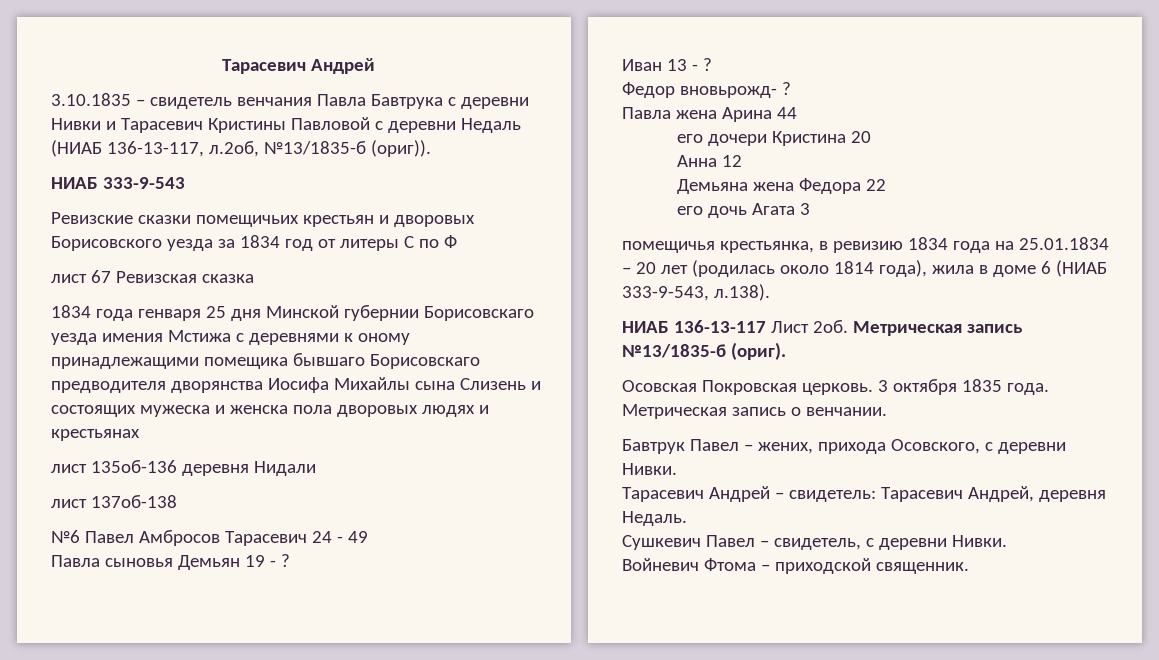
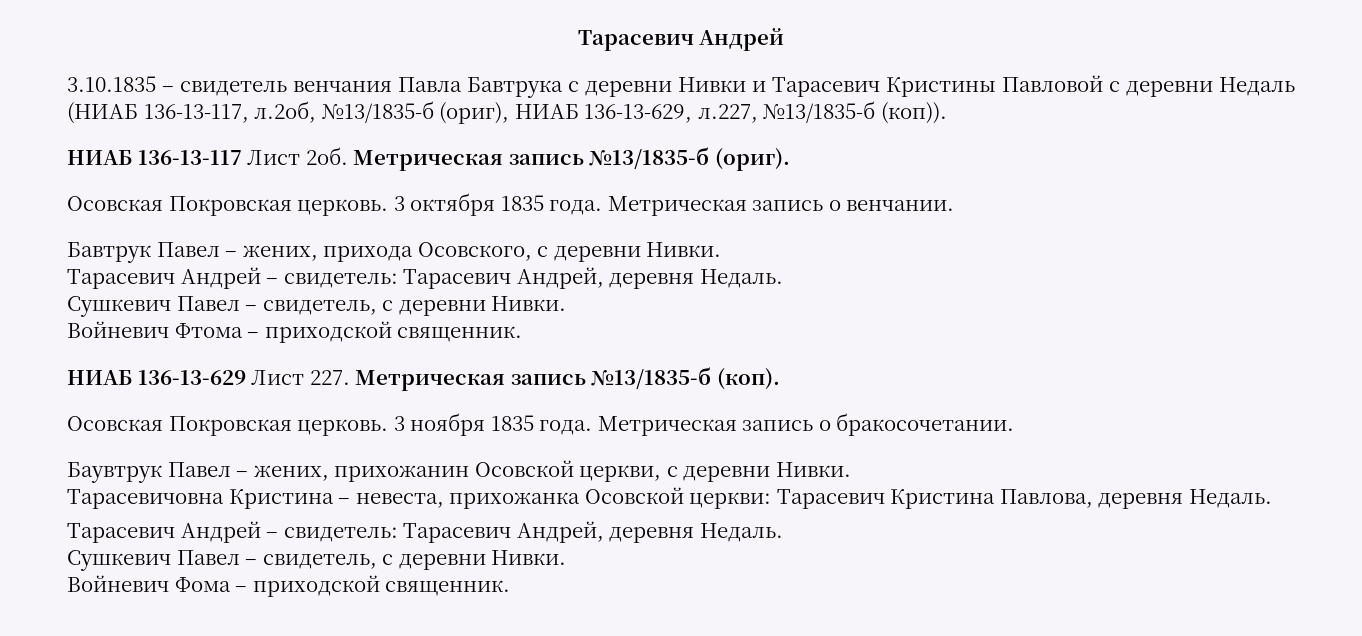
[370,140,431,157] [51,177,185,189] [51,212,475,227] [51,235,457,251] [51,270,254,283] [51,305,534,321] [51,330,410,345] [51,353,480,369] [51,377,541,393] [51,405,489,417] [51,429,140,441] [51,460,316,476] [51,495,177,508] [51,530,368,546] [51,554,290,570] [622,58,712,71] [622,82,791,98] [622,107,797,122] [676,131,871,146] [676,155,742,167] [676,178,886,194] [676,203,810,218] [622,237,1109,253] [622,260,1107,277] [622,284,770,301] (ориг)). // НИАБ 333-9-543 // Ревизские сказки помещичьих крестьян и дворовых Борисовского уезда за 1834 год от литеры С по Ф // лист 67 Ревизская сказка // 1834 года генваря 25 дня Минской губернии Борисовскаго уезда имения Мстижа с деревнями к оному принадлежащими помещика бывшаго Борисовскаго предводителя дворянства Иосифа Михайлы сына Слизень и состоящих мужеска и женска пола дворовых людях и крестьянах // лист 135об-136 деревня Нидали // лист 137об-138 // №6 Павел Амбросов Тарасевич 24 - 49 // Павла сыновья Демьян 19 - ? // Иван 13 - ? // Федор вновьрожд- ? // Павла жена Арина 44 // его дочери Кристина 20 // Анна 12 // Демьяна жена Федора 22 // его дочь Агата 3 // помещичья крестьянка, в ревизию 1834 года на 25.01.1834 – 20 лет (родилась около 1814 года), жила в доме 6 (НИАБ 333-9-543, л.138). -> [439,101,947,124] (ориг), НИАБ 136-13-629, л.227, №13/1835-б (коп)).
(969, 568) none -> [67,367,780,391] [67,413,1015,436] [67,460,851,483] [67,487,1272,509] [67,521,783,543] [67,550,567,571] [67,575,511,597] // НИАБ 136-13-629 Лист 227. Метрическая запись №13/1835-б (коп). // Осовская Покровская церковь. 3 ноября 1835 года. Метрическая запись о бракосочетании. // Баувтрук Павел – жених, прихожанин Осовской церкви, с деревни Нивки. // Тарасевичовна Кристина – невеста, прихожанка Осовской церкви: Тарасевич Кристина Павлова, деревня Недаль. // Тарасевич Андрей – свидетель: Тарасевич Андрей, деревня Недаль. // Сушкевич Павел – свидетель, с деревни Нивки. // Войневич Фома – приходской священник.

